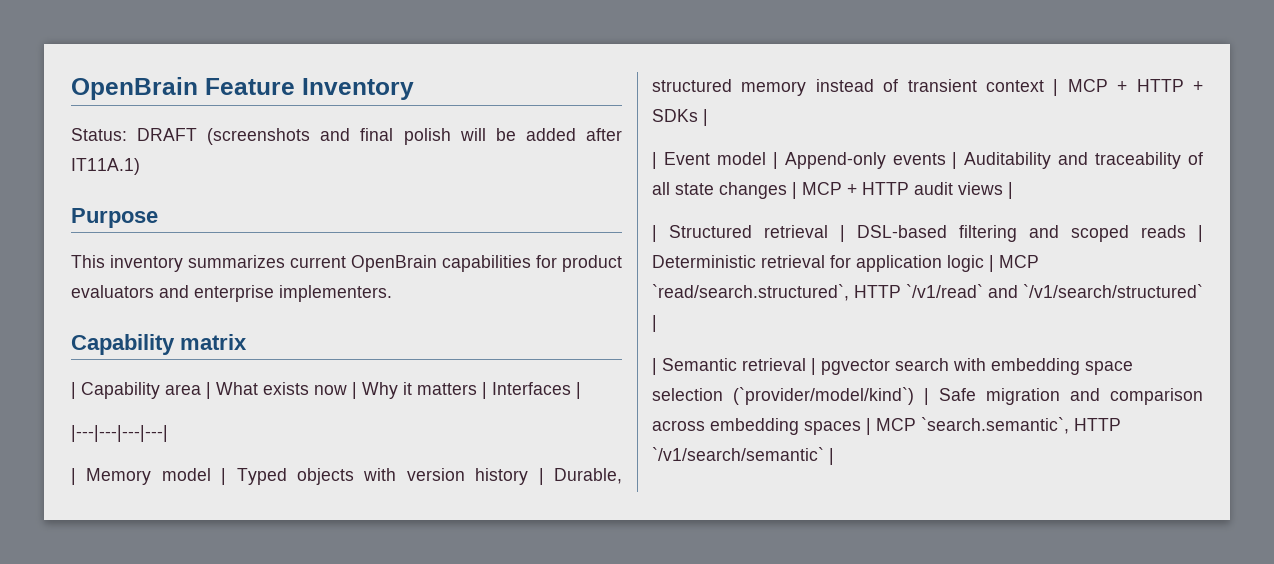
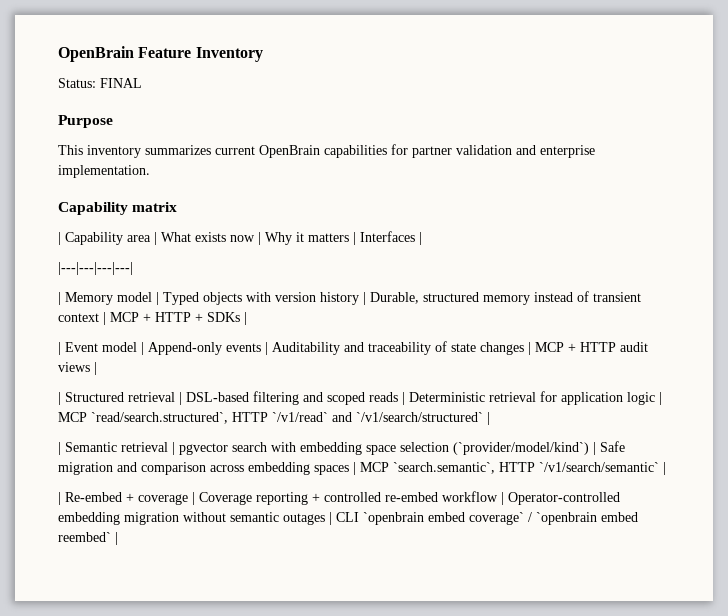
[137,128,622,145] [71,158,140,175] DRAFT (screenshots and final polish will be added after IT11A.1) -> [100,78,142,88] FINAL
[562,255,622,272] [71,285,154,298] product evaluators -> [412,145,512,158] partner validation
[279,285,392,302] implementers. -> [58,165,150,178] implementation.
[652,182,670,195] all -> (447, 346) none
(834, 456) none -> [58,491,620,505] [58,512,638,525] [58,532,118,545] // | Re-embed + coverage | Coverage reporting + controlled re-embed workflow | Operator-controlled embedding migration without semantic outages | CLI `openbrain embed coverage` / `openbrain embed reembed` |

